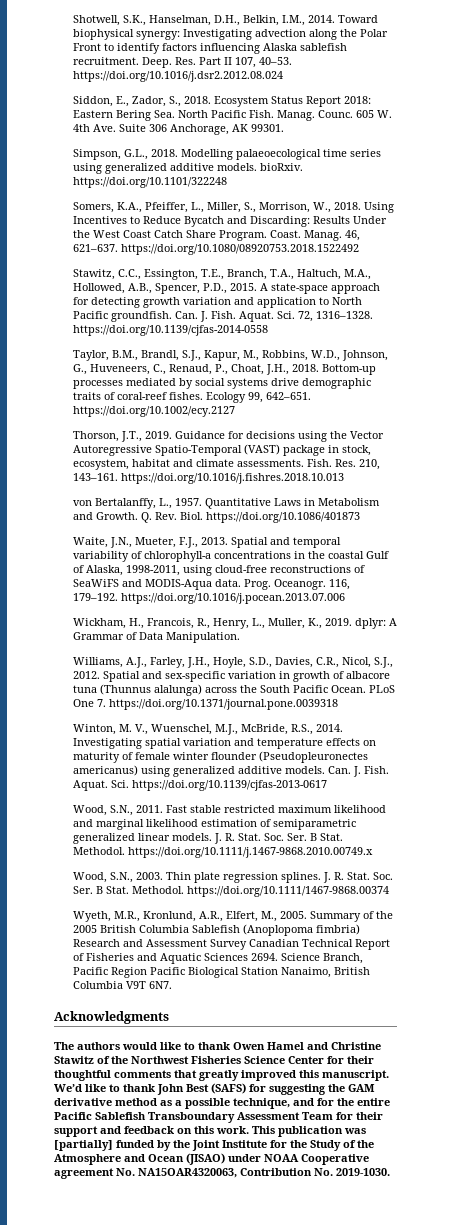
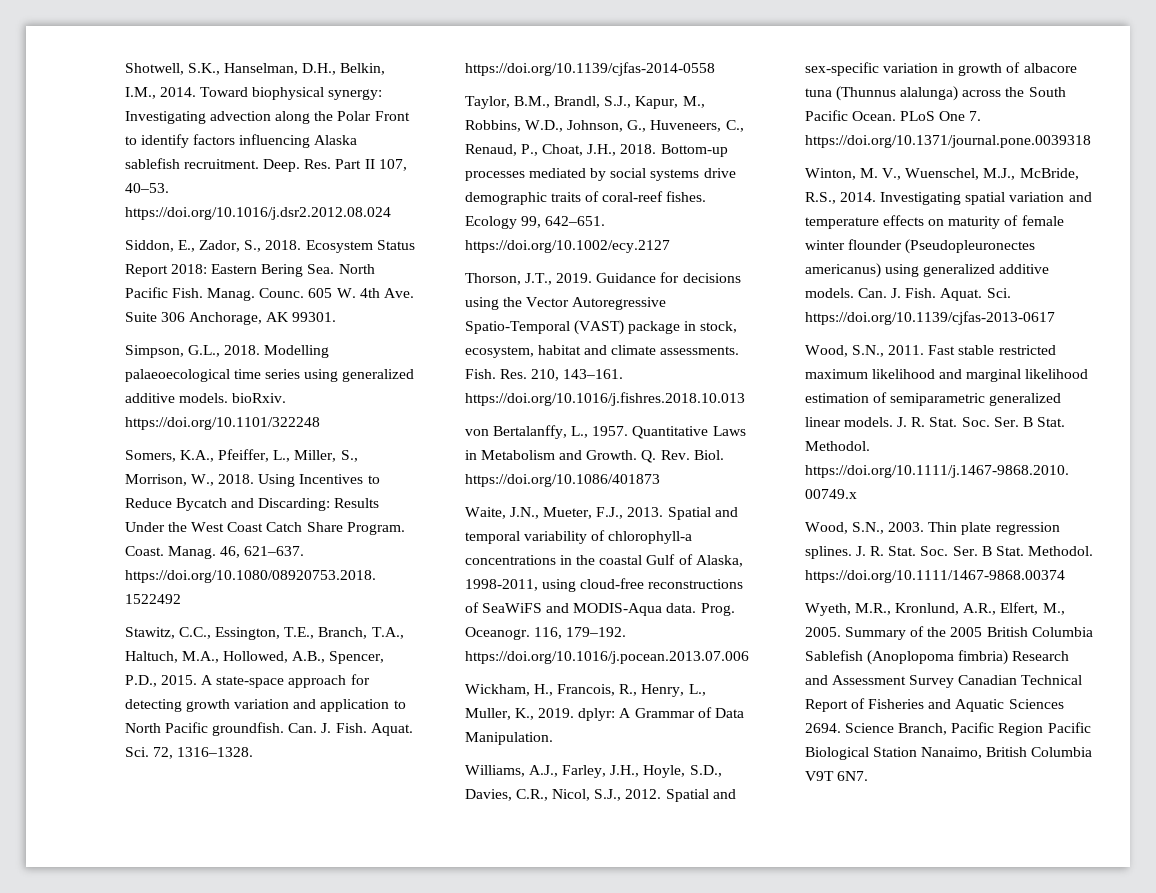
[54,1011,169,1024] [54,1042,381,1050] [54,1056,374,1064] [54,1070,389,1081] [54,1083,375,1095] [54,1098,390,1109] [54,1112,383,1123] [54,1126,366,1137] [54,1140,374,1151] [54,1153,369,1165] [54,1168,390,1179] // Acknowledgments // The authors would like to thank Owen Hamel and Christine Stawitz of the Northwest Fisheries Science Center for their thoughtful comments that greatly improved this manuscript. We’d like to thank John Best (SAFS) for suggesting the GAM derivative method as a possible technique, and for the entire Pacific Sablefish Transboundary Assessment Team for their support and feedback on this work. This publication was [partially] funded by the Joint Institute for the Study of the Atmosphere and Ocean (JISAO) under NOAA Cooperative agreement No. NA15OAR4320063, Contribution No. 2019-1030. -> (868, 776) none

